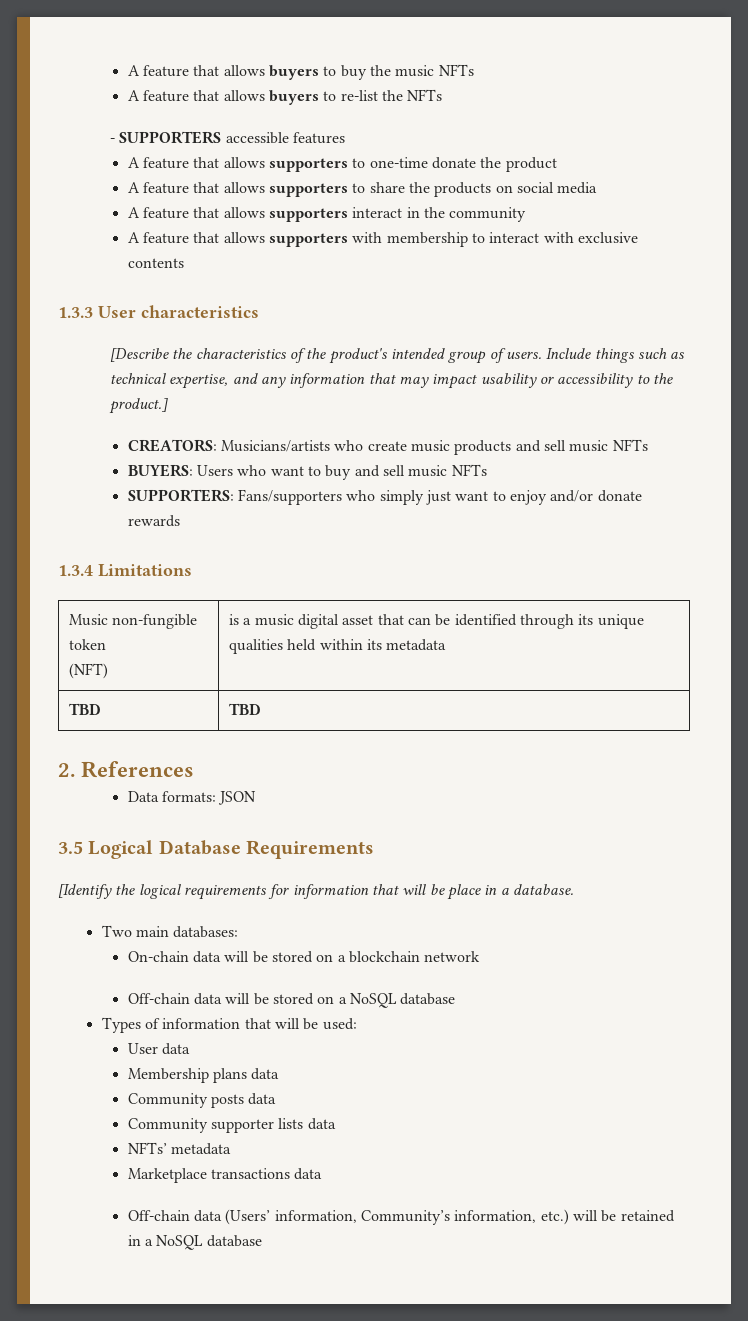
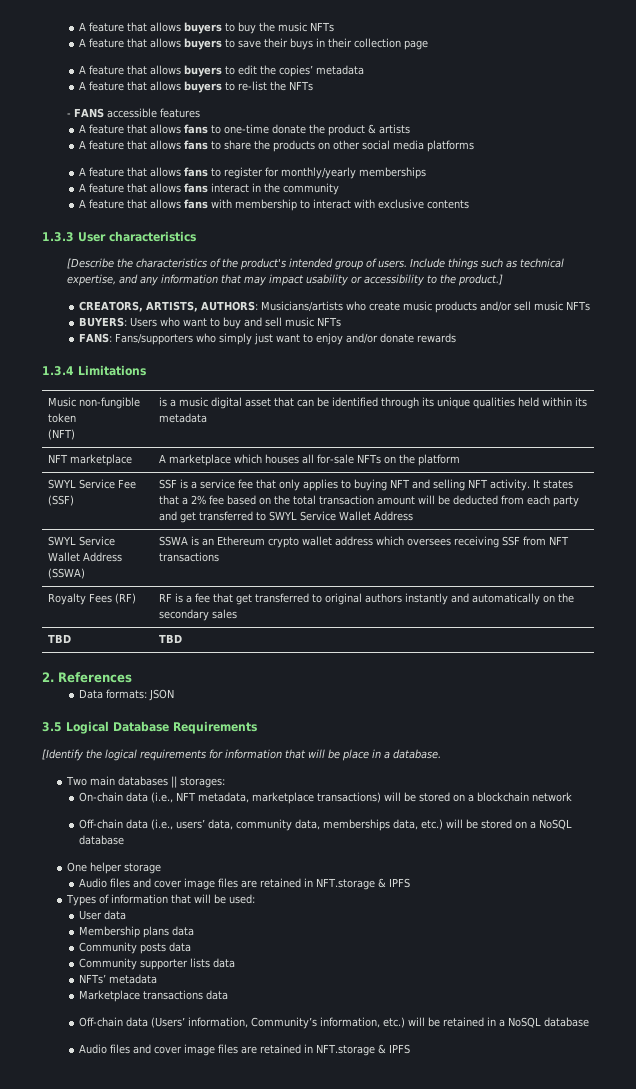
(474, 70) none -> [79,38,429,50] [79,65,365,77] // A feature that allows buyers to save their buys in their collection page // A feature that allows buyers to edit the copies’ metadata
[119,131,222,144] SUPPORTERS -> [74,108,105,118] FANS
[268,158,348,172] supporters -> [184,124,209,134] fans
[127,182,348,197] // A feature that allows supporters -> [368,124,411,134] [79,140,209,150] & artists // A feature that allows fans
(513, 189) none -> [333,140,361,150] other
[127,207,348,222] // A feature that allows supporters -> [427,140,475,152] [79,167,427,179] [79,183,209,193] platforms // A feature that allows fans to register for monthly/yearly memberships // A feature that allows fans
[268,233,348,247] supporters -> [184,199,209,209] fans
[127,439,217,452] CREATORS: -> [79,301,259,312] CREATORS, ARTISTS, AUTHORS:
[515,440,541,452] and -> [480,301,513,312] and/or
[127,489,234,502] SUPPORTERS: -> [79,333,113,343] FANS:
(447, 645) none -> [47,454,132,466] [158,454,460,466] [47,479,136,489] [47,495,74,506] [158,479,573,491] [158,495,579,507] [158,511,413,523] [47,536,115,546] [47,552,122,562] [47,568,85,579] [158,536,569,548] [158,552,219,562] [47,593,136,605] [158,593,574,605] [158,609,237,621] // NFT marketplace | A marketplace which houses all for-sale NFTs on the platform // SWYL Service Fee (SSF) | SSF is a service fee that only applies to buying NFT and selling NFT activity. It states that a 2% fee based on the total transaction amount will be deducted from each party and get transferred to SWYL Service Wallet Address // SWYL Service Wallet Address (SSWA) | SSWA is an Ethereum crypto wallet address which oversees receiving SSF from NFT transactions // Royalty Fees (RF) | RF is a fee that get transferred to original authors instantly and automatically on the secondary sales
[173,926,239,938] databases: -> [117,776,225,788] databases || storages:
(221, 957) none -> [151,792,382,804] (i.e., NFT metadata, marketplace transactions)
(222, 999) none -> [151,819,444,831] (i.e., users’ data, community data, memberships data, etc.)
(456, 999) none -> [66,862,161,874] [79,878,411,890] // One helper storage // Audio files and cover image files are retained in NFT.storage & IPFS
(262, 1241) none -> [79,1044,411,1056] // Audio files and cover image files are retained in NFT.storage & IPFS

